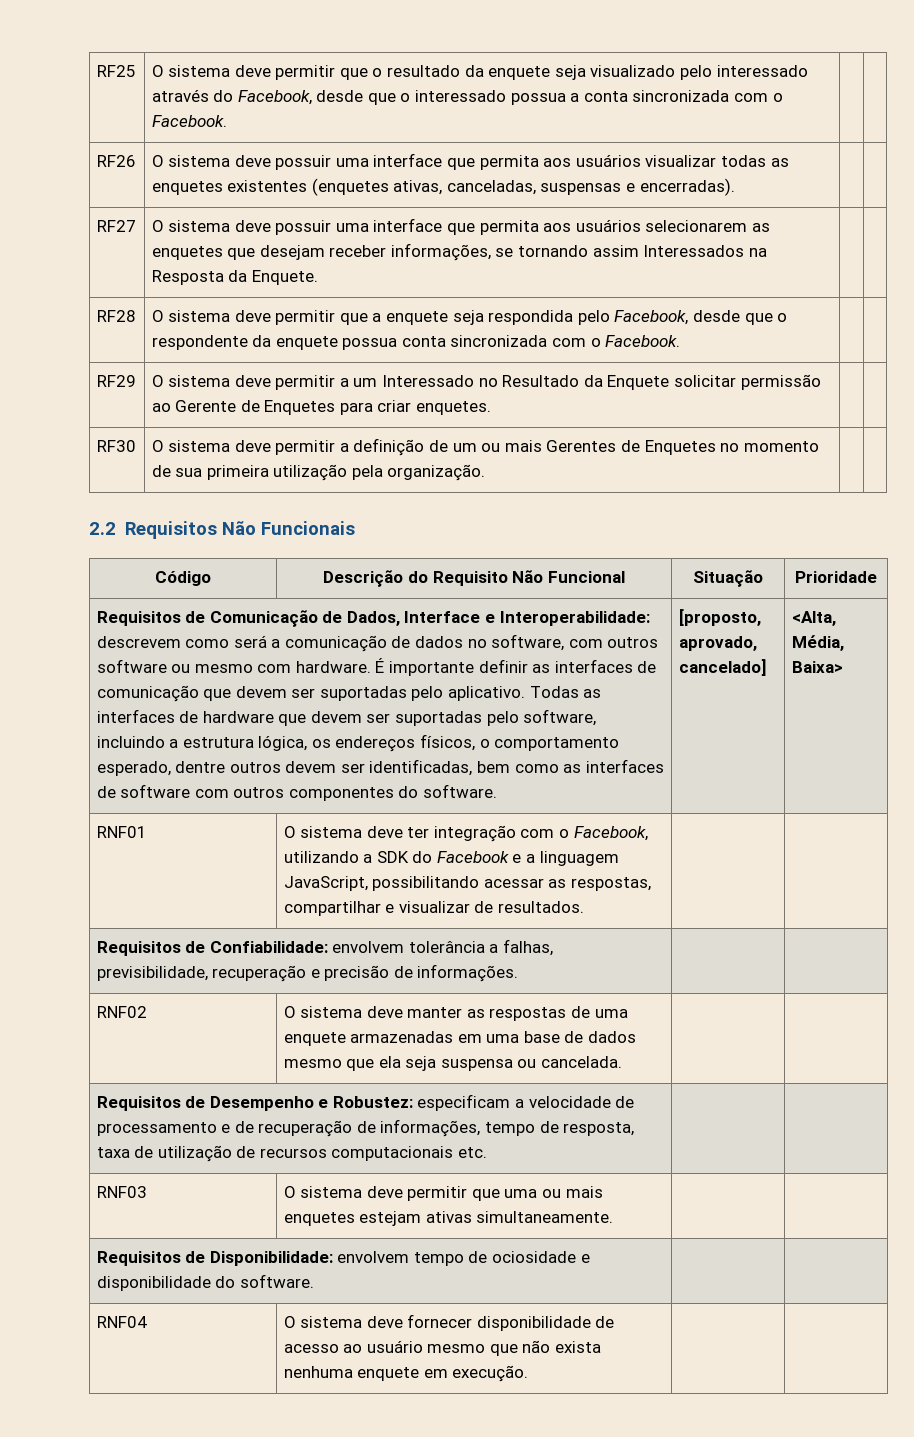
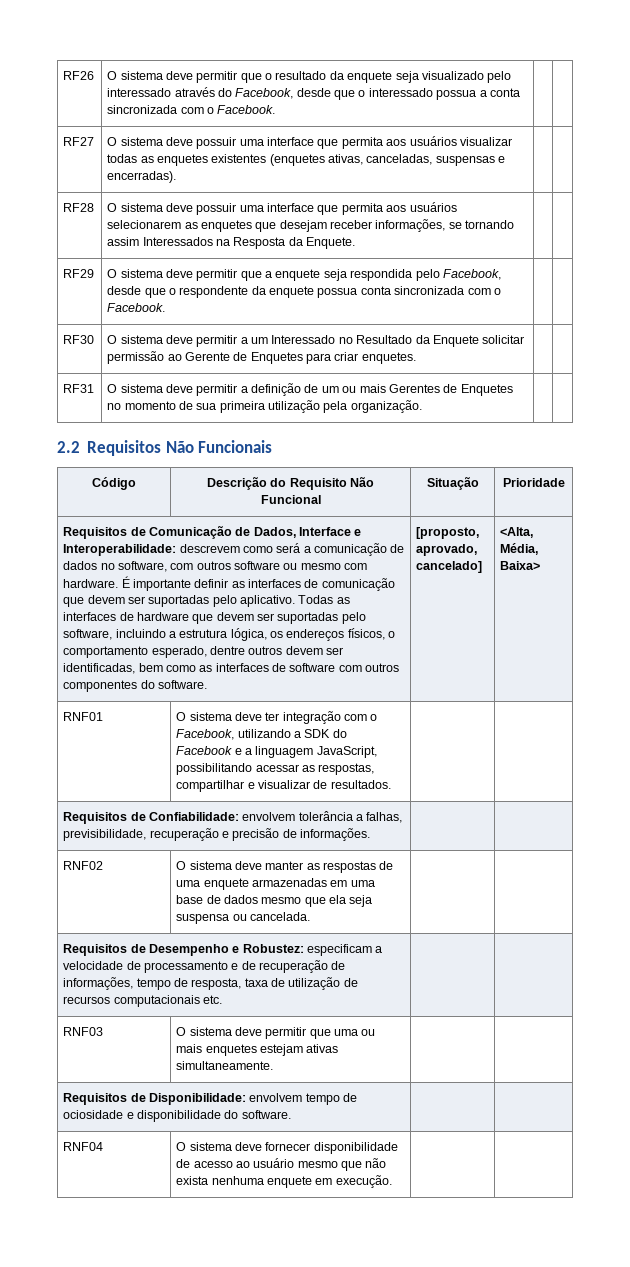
[96,65,136,77] RF25 -> [63,71,95,80] RF26
[96,155,136,167] RF26 -> [63,137,95,146] RF27
[96,220,136,232] RF27 -> [63,203,95,212] RF28
[96,310,136,322] RF28 -> [63,269,95,278] RF29
[96,375,136,387] RF29 -> [63,335,95,344] RF30
[96,440,136,452] RF30 -> [63,384,95,393] RF31

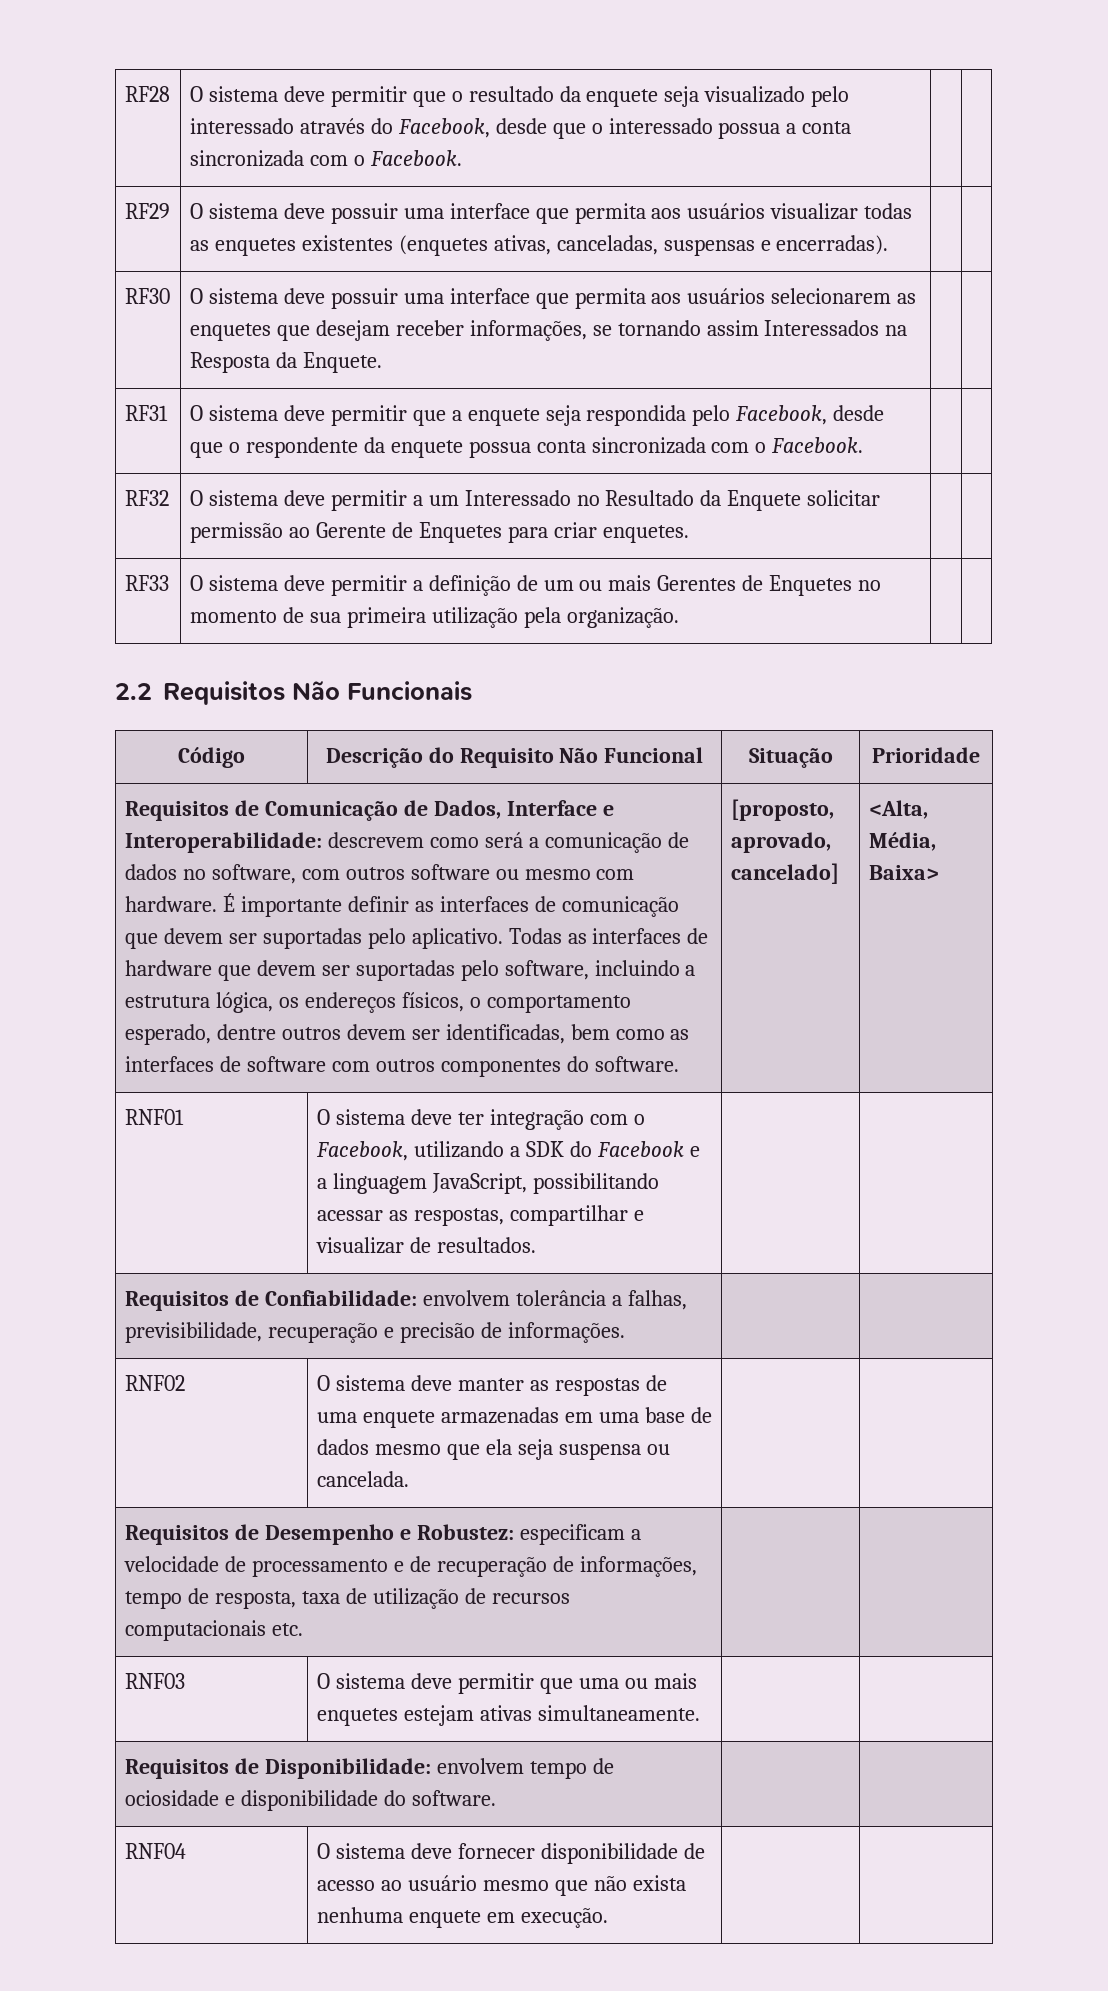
[63,71,95,80] RF26 -> [124,86,170,102] RF28
[63,137,95,146] RF27 -> [124,203,170,219] RF29
[63,203,95,212] RF28 -> [124,288,170,304] RF30
[63,269,95,278] RF29 -> [124,405,168,421] RF31
[63,335,95,344] RF30 -> [124,490,169,506] RF32
[63,384,95,393] RF31 -> [124,575,169,591] RF33

